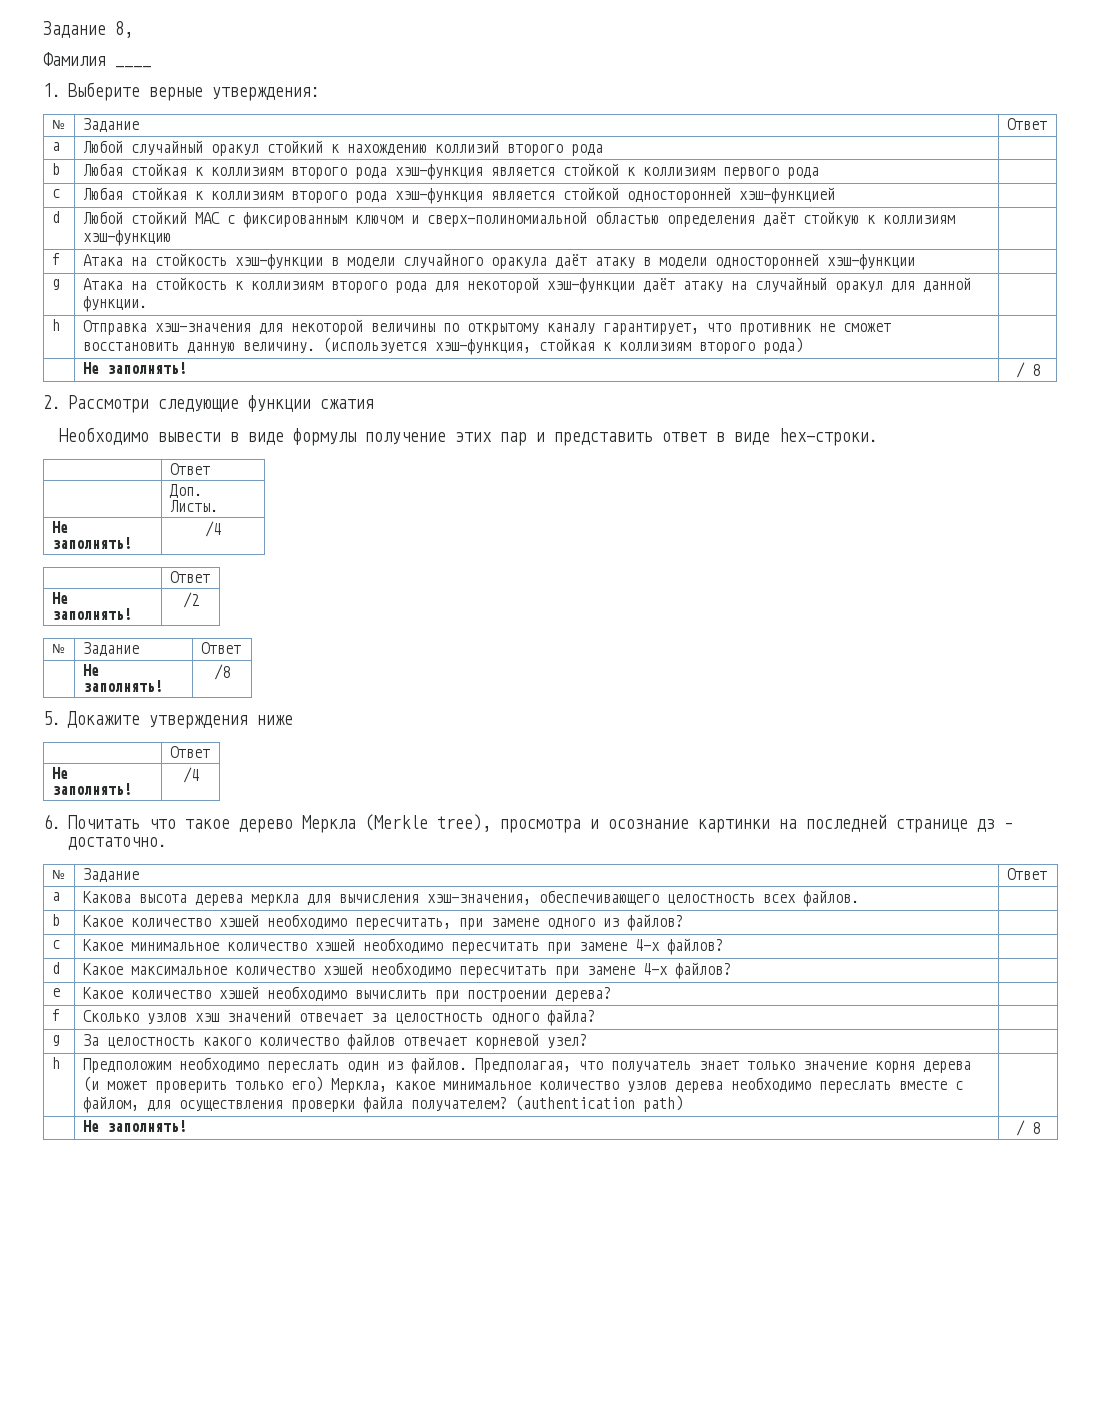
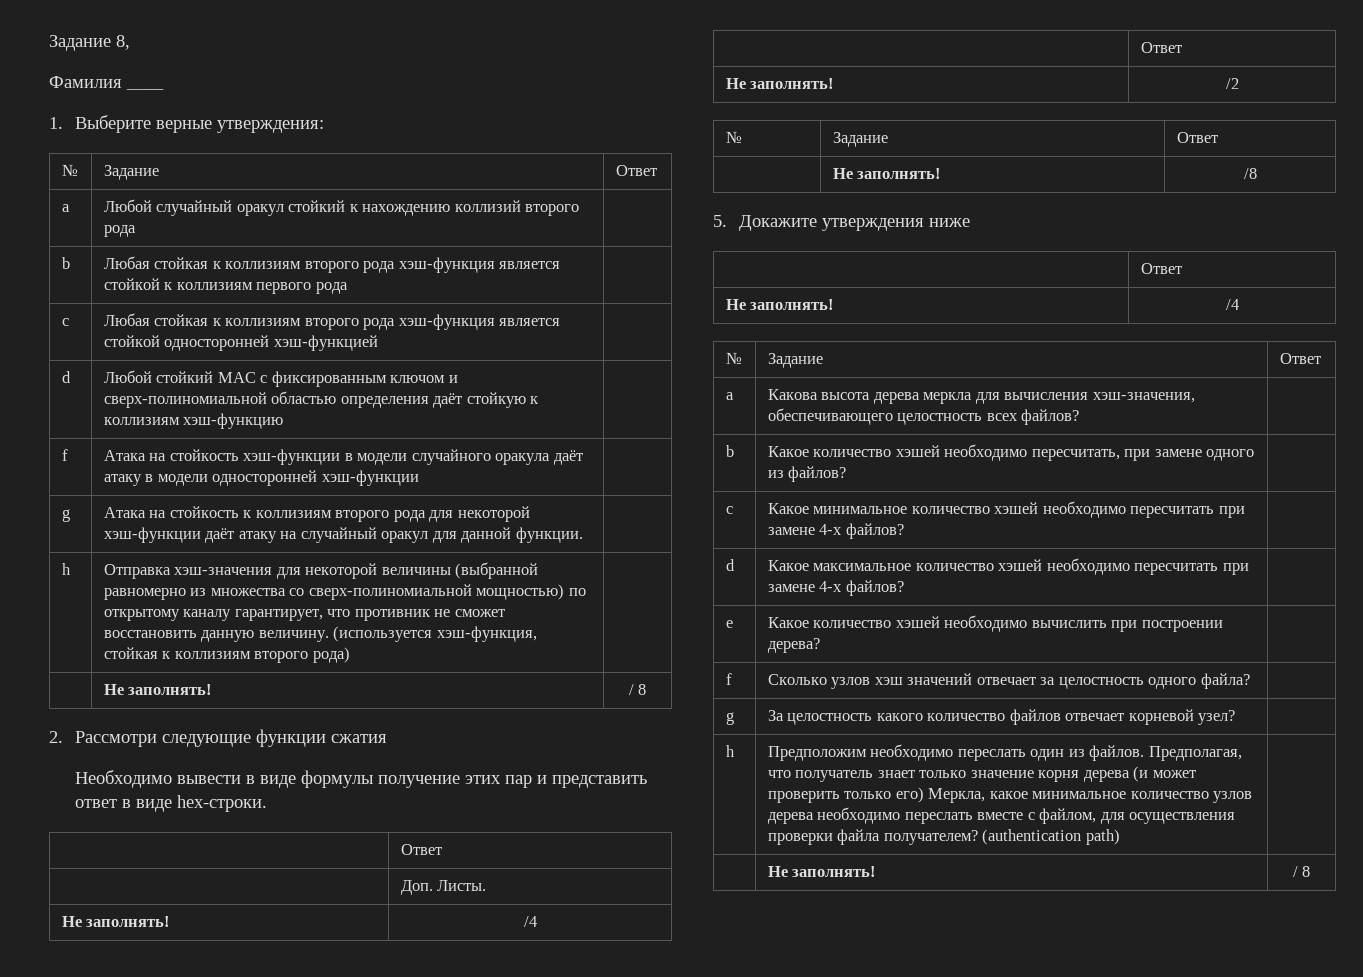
(435, 327) none -> [455,562,539,579] [103,584,565,600] (выбранной равномерно из множества со сверх-полиномиальной мощностью)
[43,814,1013,833] [68,837,167,850] // 6. Почитать что такое дерево Меркла (Merkle tree), просмотра и осознание картинки на последней странице дз – достаточно. -> (1239, 304) none
[802,890,859,907] файлов. -> [1021,409,1080,425] файлов?

